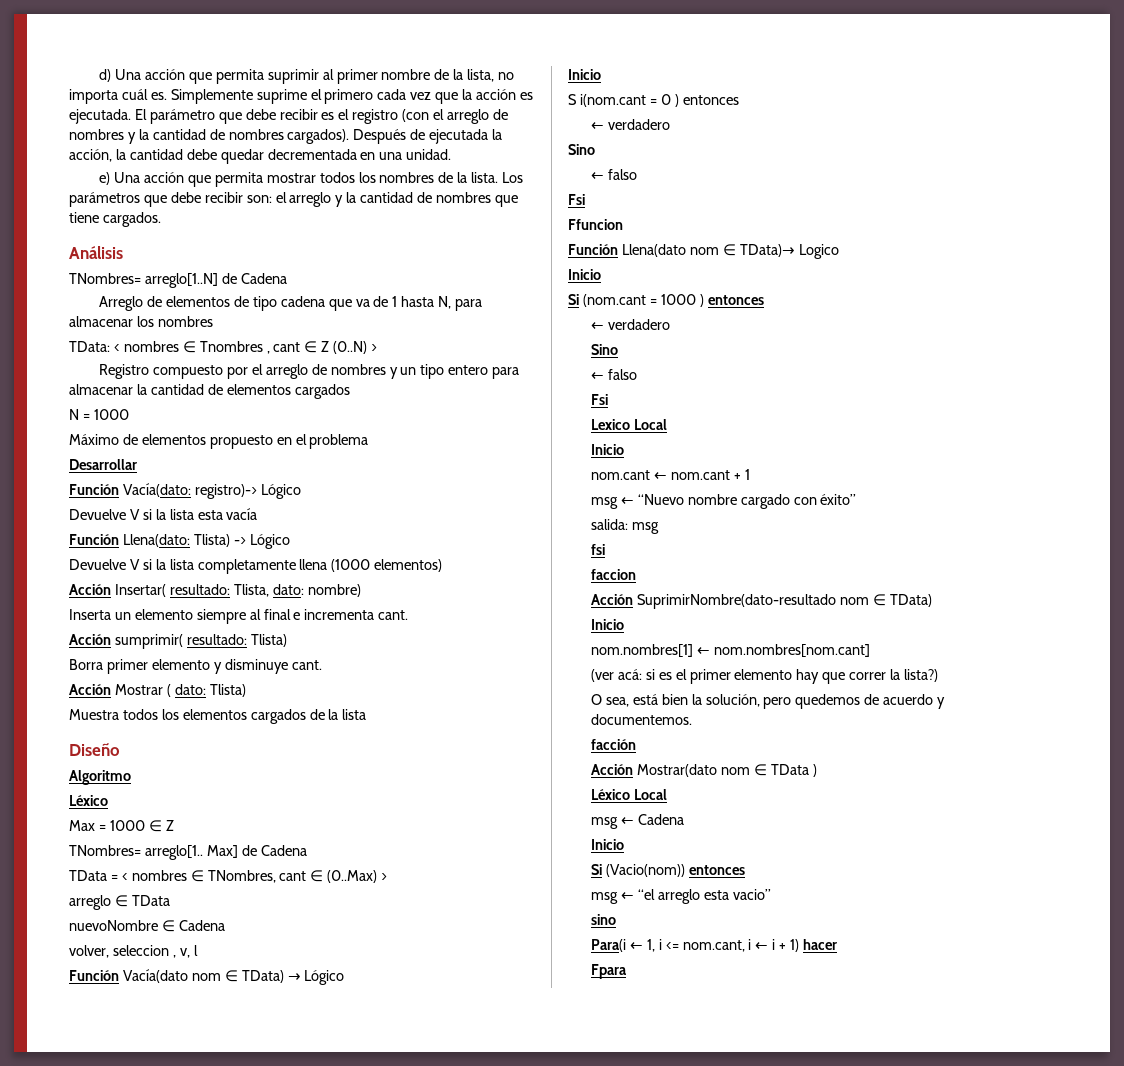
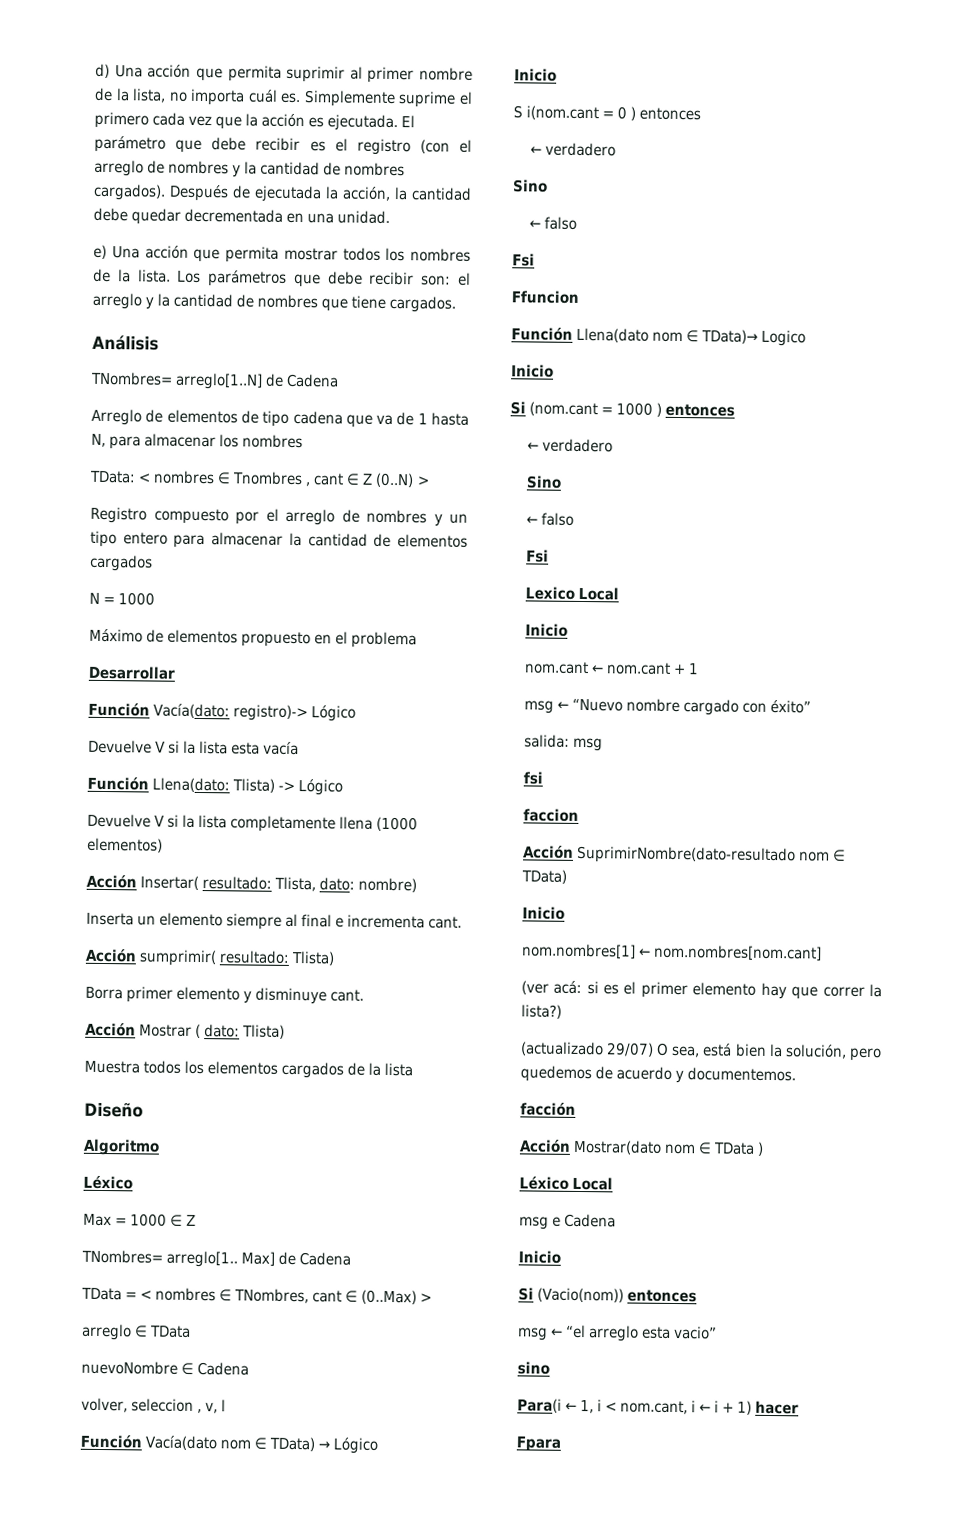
(939, 675) none -> [519,1041,654,1057] (actualizado 29/07)
[620,817,634,825] ← -> [551,1216,561,1227] e
[665,942,679,950] <= -> [604,1402,617,1412] <

